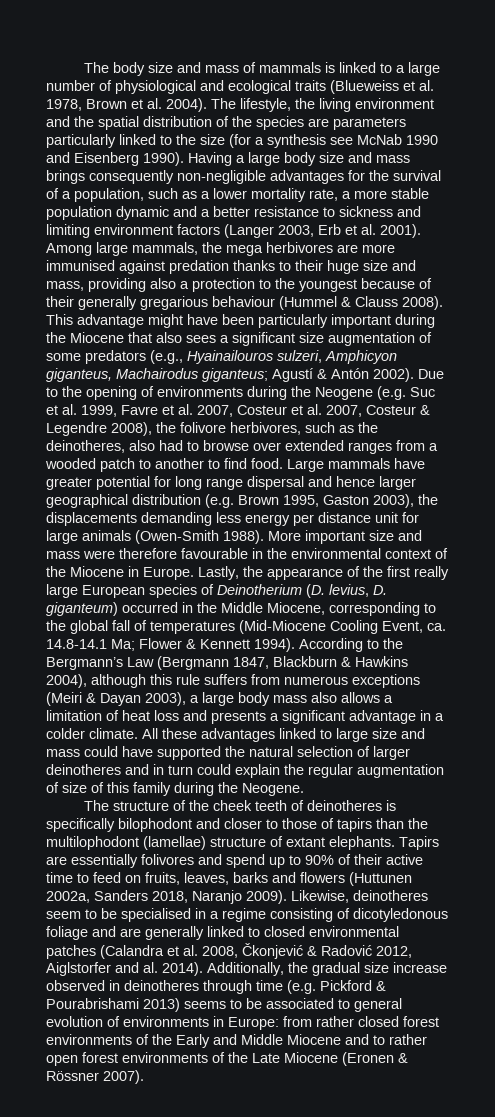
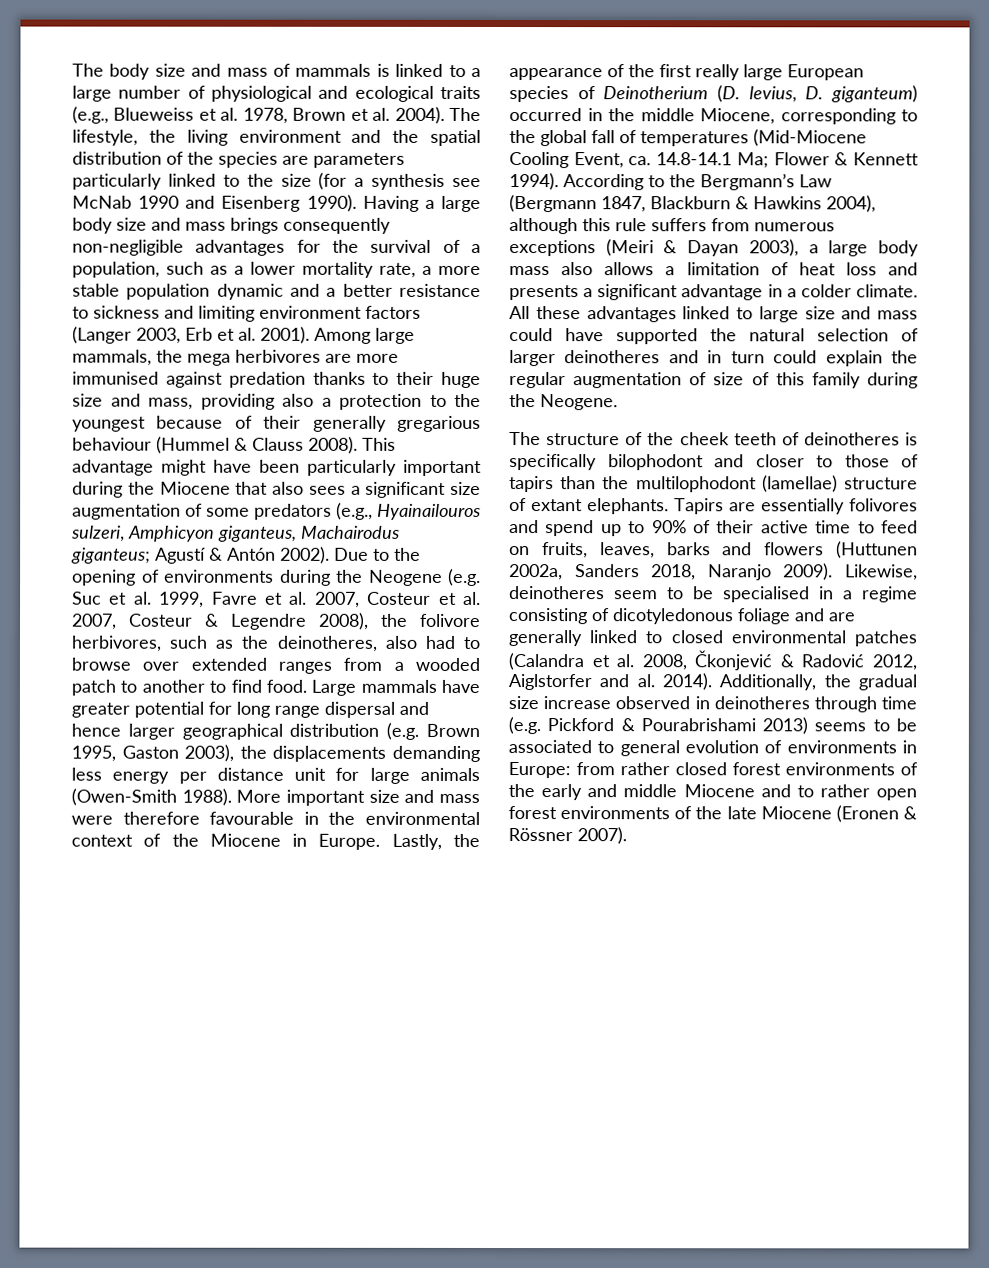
[330,80,399,94] (Blueweiss -> [72,106,195,124] (e.g., Blueweiss
[221,602,263,613] Middle -> [640,108,695,122] middle
[176,1034,283,1048] Early and Middle -> [541,784,678,801] early and middle
[252,1053,280,1063] Late -> [726,806,757,820] late

